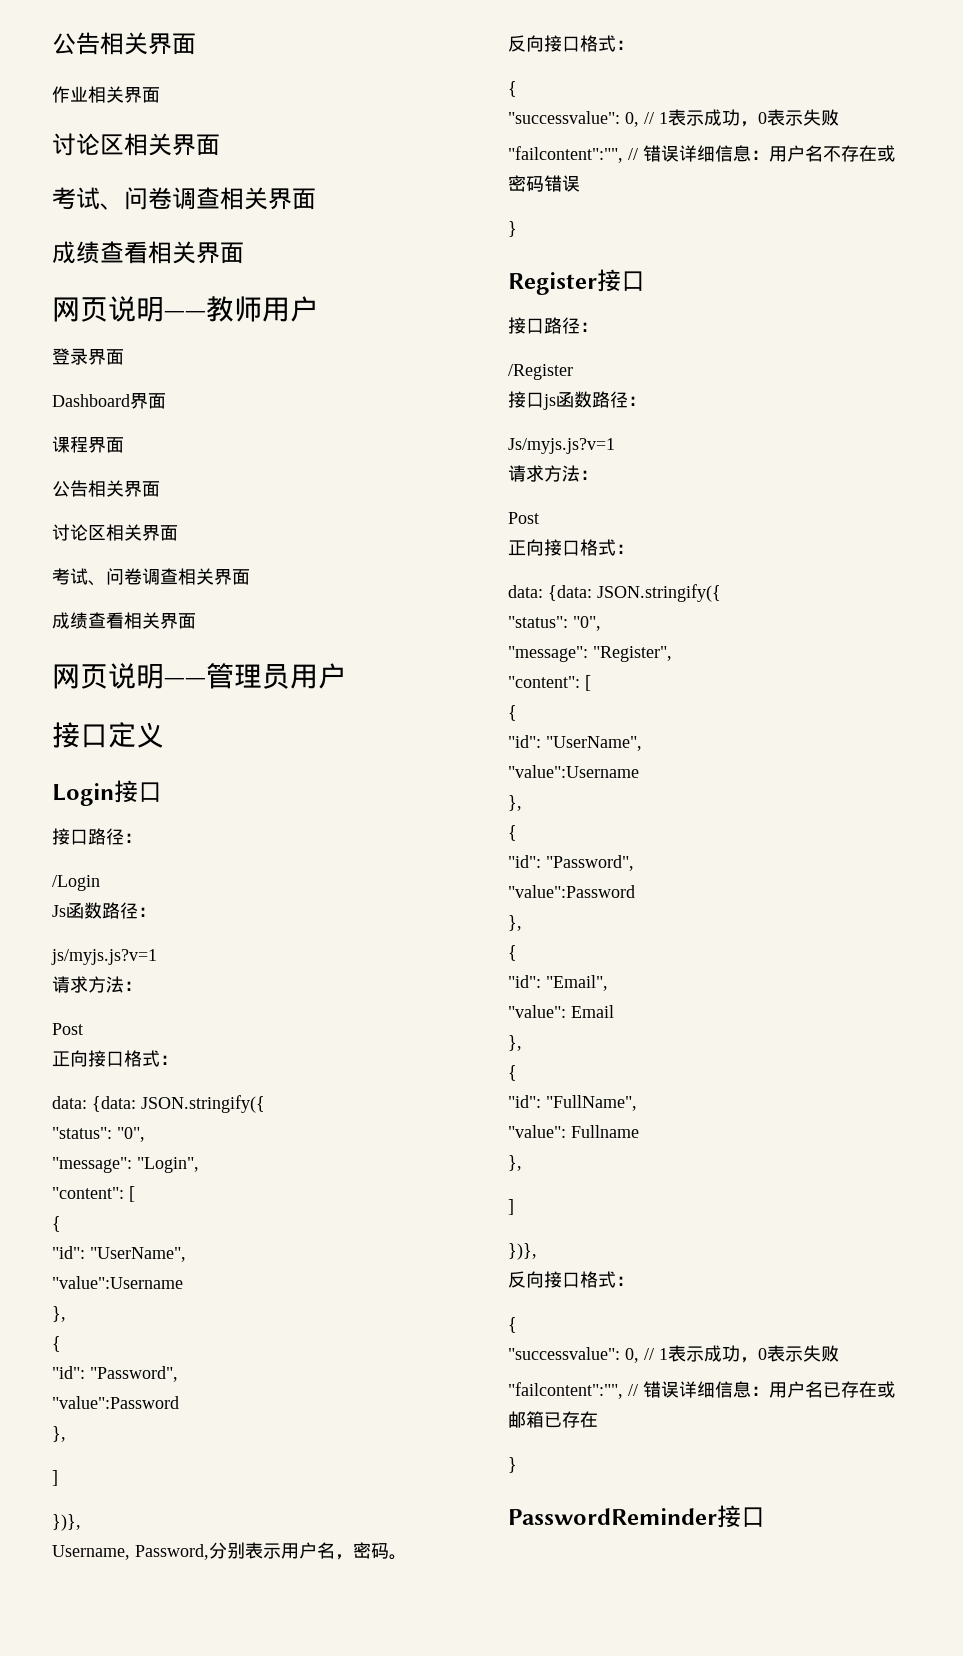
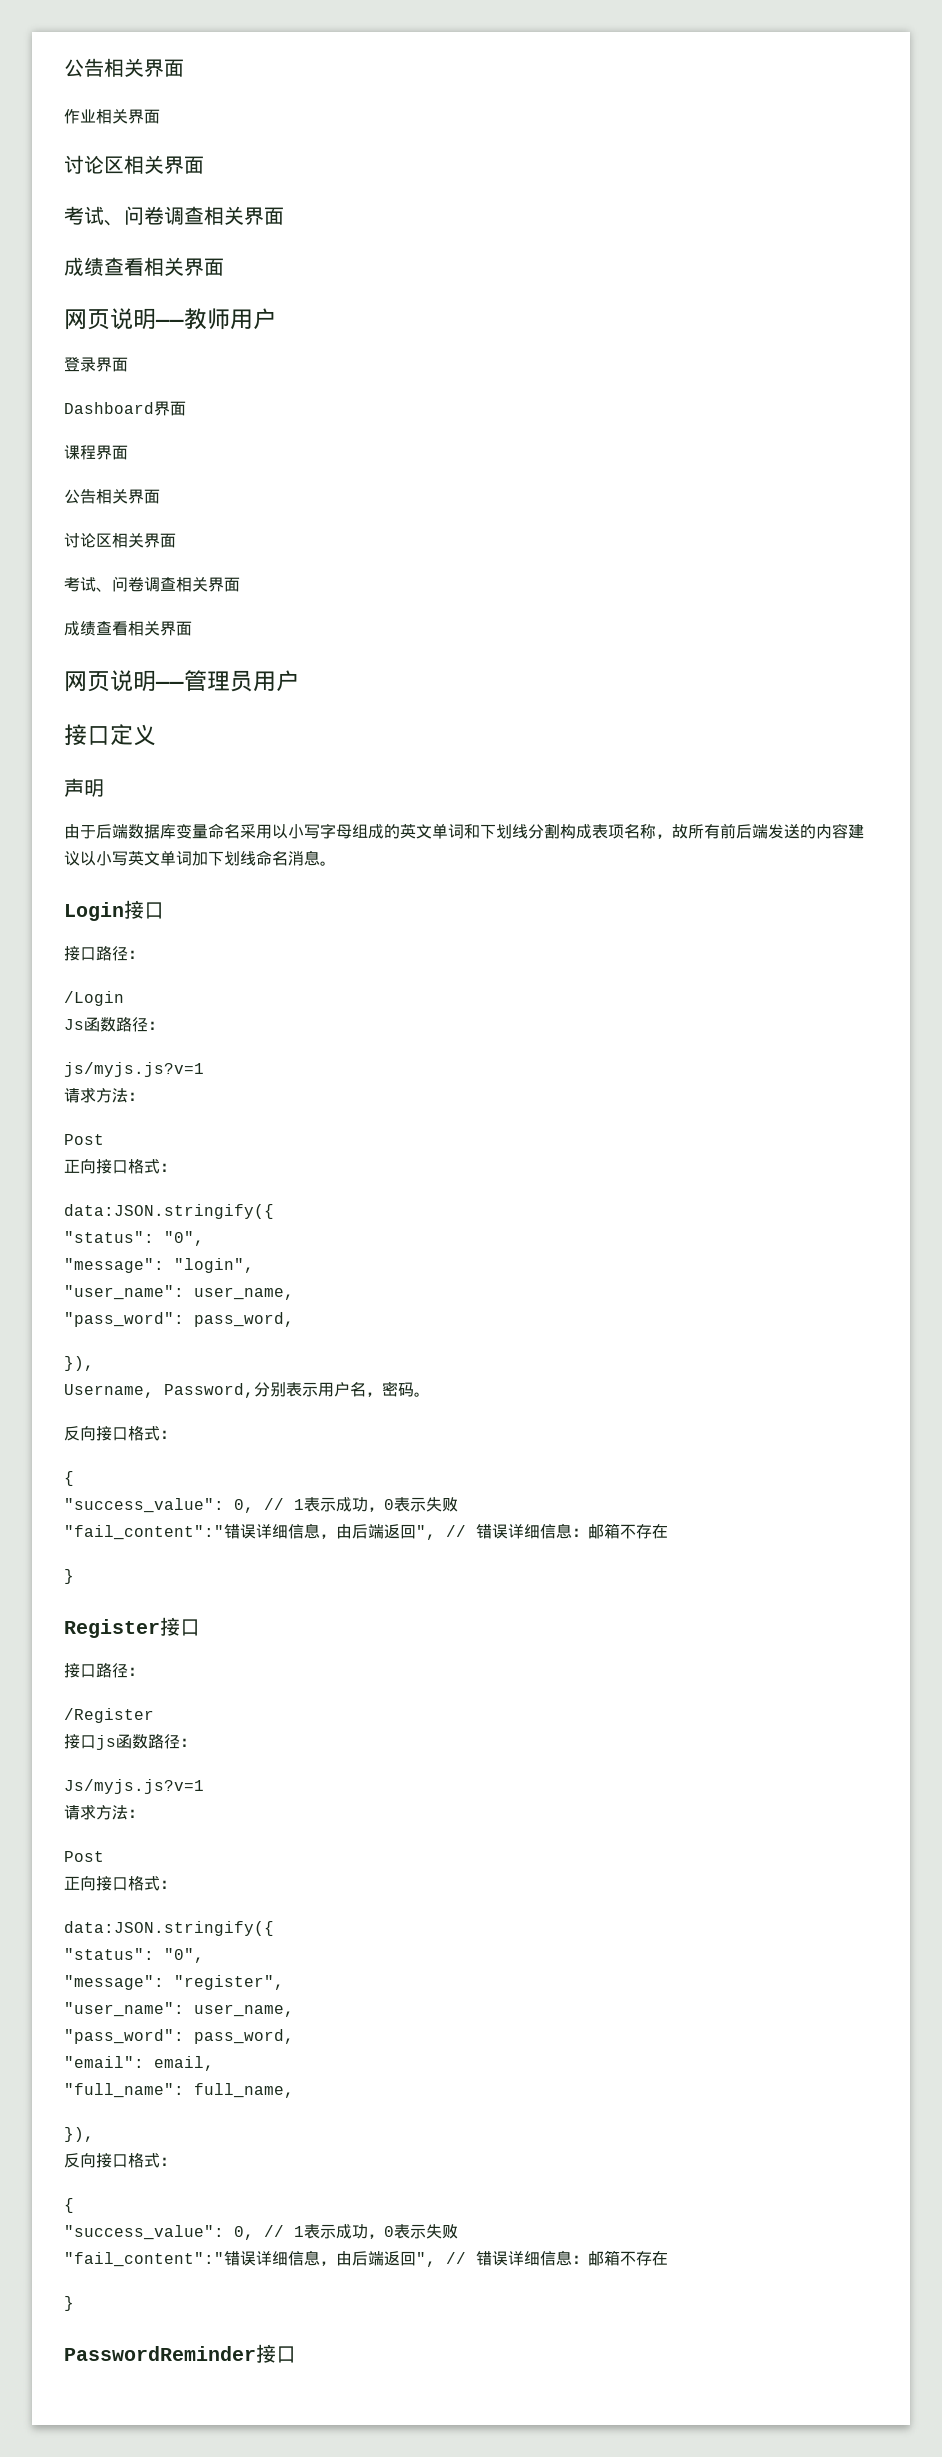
(164, 735) none -> [64,778,104,797] [64,823,864,839] [64,850,336,866] // 声明 // 由于后端数据库变量命名采用以小写字母组成的英文单词和下划线分割构成表项名称，故所有前后端发送的内容建议以小写英文单词加下划线命名消息。
[52,1095,265,1113] [52,1127,145,1142] [52,1157,199,1173] [52,1186,135,1202] [52,1216,61,1232] [52,1246,186,1262] [52,1276,183,1289] [52,1306,66,1322] [52,1336,61,1352] [52,1366,178,1382] [52,1396,179,1409] [52,1426,66,1442] [52,1470,58,1486] [52,1514,81,1531] data: {data: JSON.stringify({ // "status": "0", // "message": "Login", // "content": [ // { // "id": "UserName", // "value":Username // }, // { // "id": "Password", // "value":Password // }, // ] // })}, -> [64,1204,274,1219] [64,1231,204,1246] [64,1258,254,1273] [64,1285,294,1300] [64,1312,294,1327] [64,1356,94,1371] data:JSON.stringify({ // "status": "0", // "message": "login", // "user_name": user_name, // "pass_word": pass_word, // }),
[508,109,839,127] [508,145,895,163] [508,175,580,192] "successvalue": 0, // 1表示成功，0表示失败 // "failcontent":"", // 错误详细信息：用户名不存在或密码错误 -> [64,1497,458,1513] [64,1523,668,1540] "success_value": 0, // 1表示成功，0表示失败 // "fail_content":"错误详细信息，由后端返回", // 错误详细信息：邮箱不存在
[508,584,721,602] [508,616,601,631] [508,646,672,662] [508,675,591,691] [508,705,517,721] [508,735,642,751] [508,765,639,778] [508,795,522,811] [508,825,517,841] [508,855,634,871] [508,885,635,898] [508,915,522,931] [508,945,517,961] [508,975,608,991] [508,1005,614,1018] [508,1035,522,1051] [508,1065,517,1081] [508,1095,637,1111] [508,1125,639,1138] [508,1155,522,1171] [508,1199,514,1215] [508,1243,537,1260] [508,1271,634,1288] [508,1317,517,1333] [508,1345,839,1363] [508,1381,895,1399] [508,1411,562,1428] data: {data: JSON.stringify({ // "status": "0", // "message": "Register", // "content": [ // { // "id": "UserName", // "value":Username // }, // { // "id": "Password", // "value":Password // }, // { // "id": "Email", // "value": Email // }, // { // "id": "FullName", // "value": Fullname // }, // ] // })}, // 反向接口格式： // { // "successvalue": 0, // 1表示成功，0表示失败 // "failcontent":"", // 错误详细信息：用户名已存在或邮箱已 -> [64,1921,274,1936] [64,1948,204,1963] [64,1975,284,1990] [64,2002,294,2017] [64,2029,294,2044] [64,2056,214,2071] [64,2083,294,2098] [64,2127,94,2142] [64,2153,176,2168] [64,2198,74,2213] [64,2224,458,2240] [64,2250,636,2267] data:JSON.stringify({ // "status": "0", // "message": "register", // "user_name": user_name, // "pass_word": pass_word, // "email": email, // "full_name": full_name, // }), // 反向接口格式： // { // "success_value": 0, // 1表示成功，0表示失败 // "fail_content":"错误详细信息，由后端返回", // 错误详细信息：邮箱不

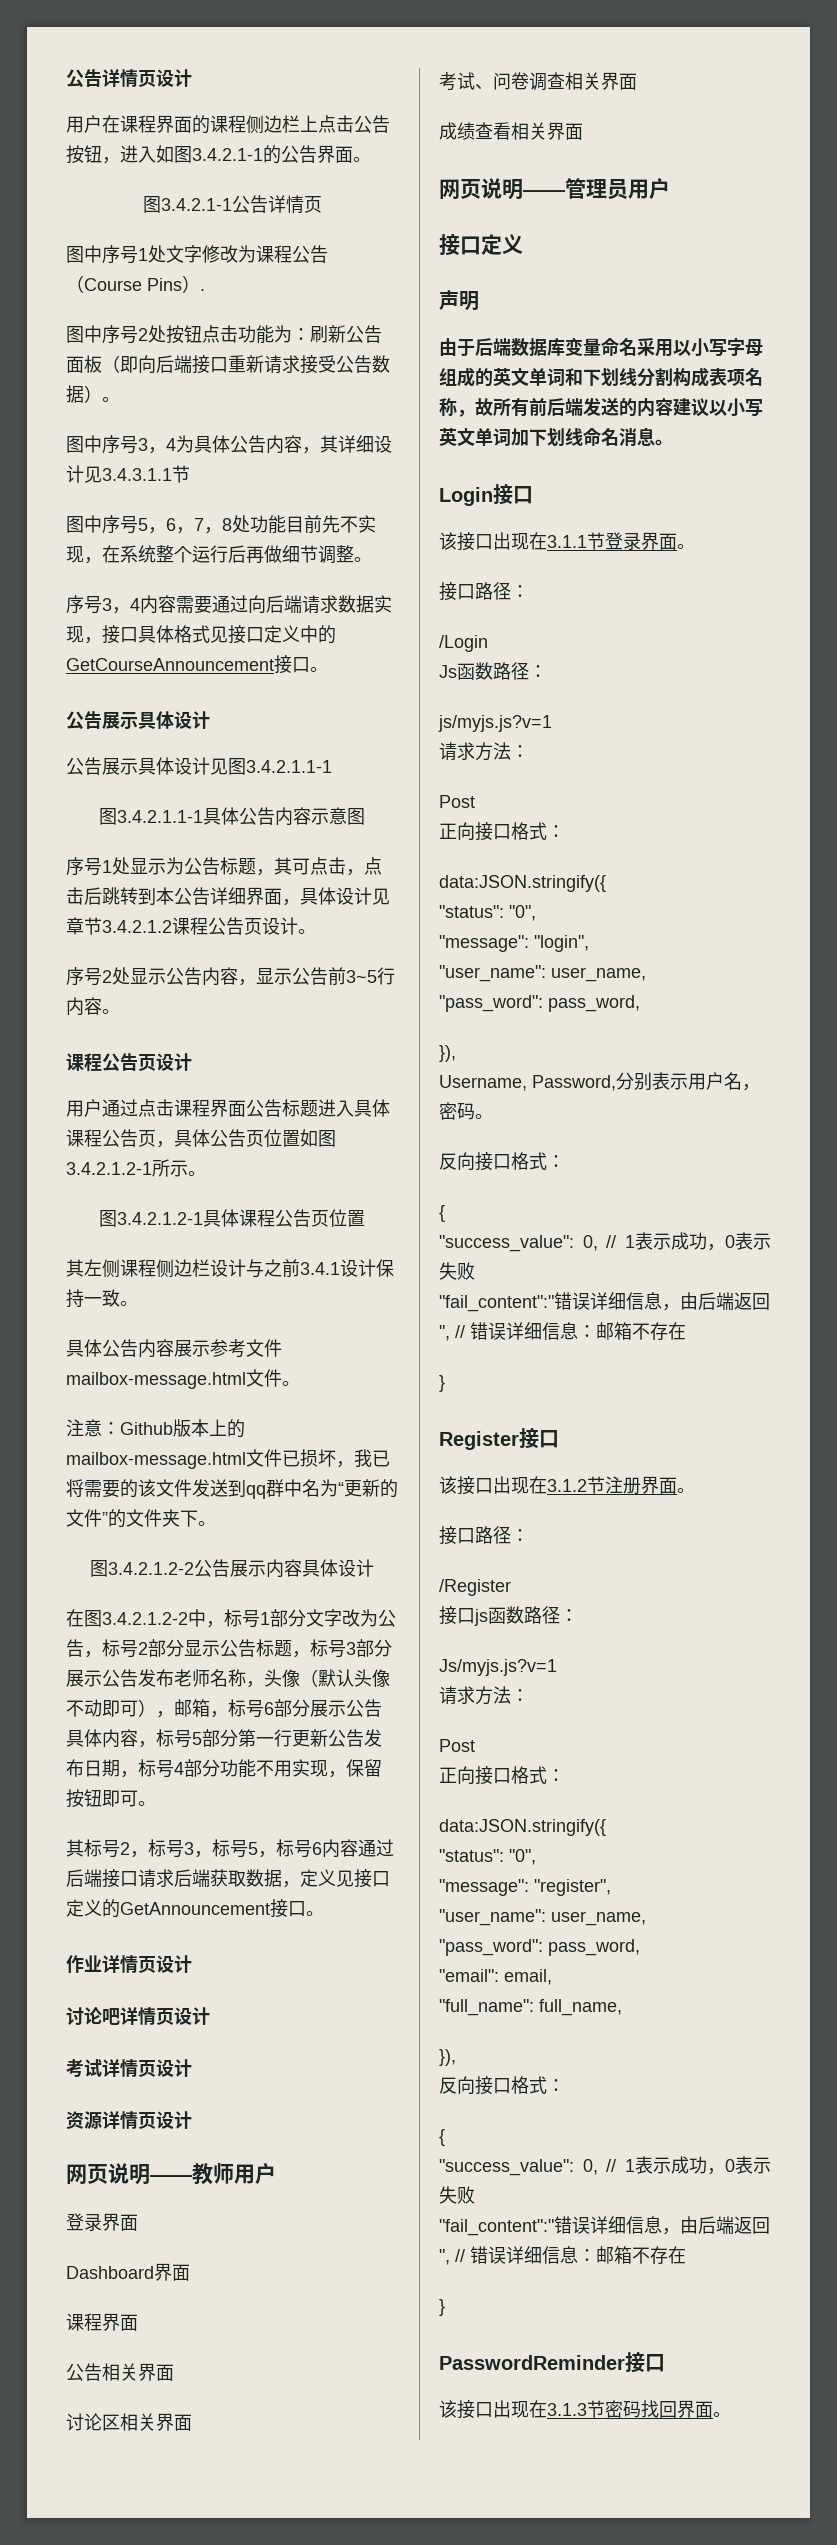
[64,58,184,77] 公告相关界面 -> [66,69,192,88] [66,115,390,134] [66,145,371,164] [142,195,322,214] [66,245,328,264] [66,275,205,293] [66,325,382,344] [66,355,390,374] [66,385,120,403] [66,435,392,454] [66,465,190,483] [66,515,376,534] [66,545,372,564] [66,595,392,614] [66,625,336,644] [66,655,328,674] [66,711,210,730] [66,757,332,775] [99,807,365,826] [66,857,382,876] [66,887,390,906] [66,917,316,935] [66,967,395,986] [66,997,120,1016] [66,1053,192,1072] [66,1099,390,1117] [66,1129,336,1148] [66,1159,206,1177] [99,1209,365,1227] [66,1259,394,1278] [66,1289,138,1308] [66,1339,282,1358] [66,1369,300,1389] [66,1419,245,1438] [66,1449,390,1469] [66,1479,398,1499] [66,1509,216,1528] [90,1559,374,1578] [66,1609,396,1628] [66,1639,392,1658] [66,1669,390,1688] [66,1699,382,1718] [66,1729,382,1748] [66,1759,382,1778] [66,1789,156,1808] [66,1839,394,1858] [66,1869,390,1888] [66,1899,324,1918] 公告详情页设计 // 用户在课程界面的课程侧边栏上点击公告按钮，进入如图3.4.2.1-1的公告界面。 // 图3.4.2.1-1公告详情页 // 图中序号1处文字修改为课程公告（Course Pins）. // 图中序号2处按钮点击功能为：刷新公告面板（即向后端接口重新请求接受公告数据）。 // 图中序号3，4为具体公告内容，其详细设计见3.4.3.1.1节 // 图中序号5，6，7，8处功能目前先不实现，在系统整个运行后再做细节调整。 // 序号3，4内容需要通过向后端请求数据实现，接口具体格式见接口定义中的GetCourseAnnouncement接口。 // 公告展示具体设计 // 公告展示具体设计见图3.4.2.1.1-1 // 图3.4.2.1.1-1具体公告内容示意图 // 序号1处显示为公告标题，其可点击，点击后跳转到本公告详细界面，具体设计见章节3.4.2.1.2课程公告页设计。 // 序号2处显示公告内容，显示公告前3~5行内容。 // 课程公告页设计 // 用户通过点击课程界面公告标题进入具体课程公告页，具体公告页位置如图3.4.2.1.2-1所示。 // 图3.4.2.1.2-1具体课程公告页位置 // 其左侧课程侧边栏设计与之前3.4.1设计保持一致。 // 具体公告内容展示参考文件mailbox-message.html文件。 // 注意：Github版本上的mailbox-message.html文件已损坏，我已将需要的该文件发送到qq群中名为“更新的文件”的文件夹下。 // 图3.4.2.1.2-2公告展示内容具体设计 // 在图3.4.2.1.2-2中，标号1部分文字改为公告，标号2部分显示公告标题，标号3部分展示公告发布老师名称，头像（默认头像不动即可），邮箱，标号6部分展示公告具体内容，标号5部分第一行更新公告发布日期，标号4部分功能不用实现，保留按钮即可。 // 其标号2，标号3，标号5，标号6内容通过后端接口请求后端获取数据，定义见接口定义的GetAnnouncement接口。
[96,109,160,124] [64,155,204,174] [64,206,284,226] [64,257,224,276] 相关界面 // 讨论区相关界面 // 考试、问卷调查相关界面 // 成绩查看相关界面 -> [102,1955,192,1973] [66,2007,210,2026] [66,2059,192,2077] [66,2111,192,2129] 详情页设计 // 讨论吧详情页设计 // 考试详情页设计 // 资源详情页设计
(164, 910) none -> [439,532,695,551] // 该接口出现在3.1.1节登录界面。
(200, 1627) none -> [439,1476,695,1495] // 该接口出现在3.1.2节注册界面。
(296, 2354) none -> [439,2400,731,2419] // 该接口出现在3.1.3节密码找回界面。

